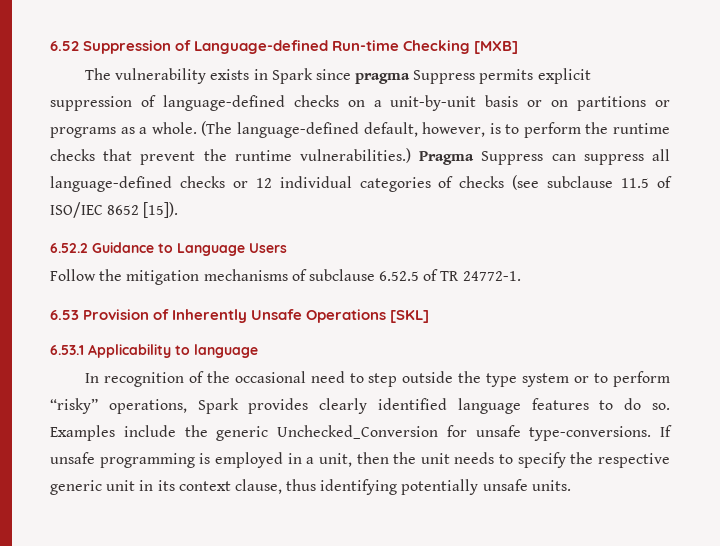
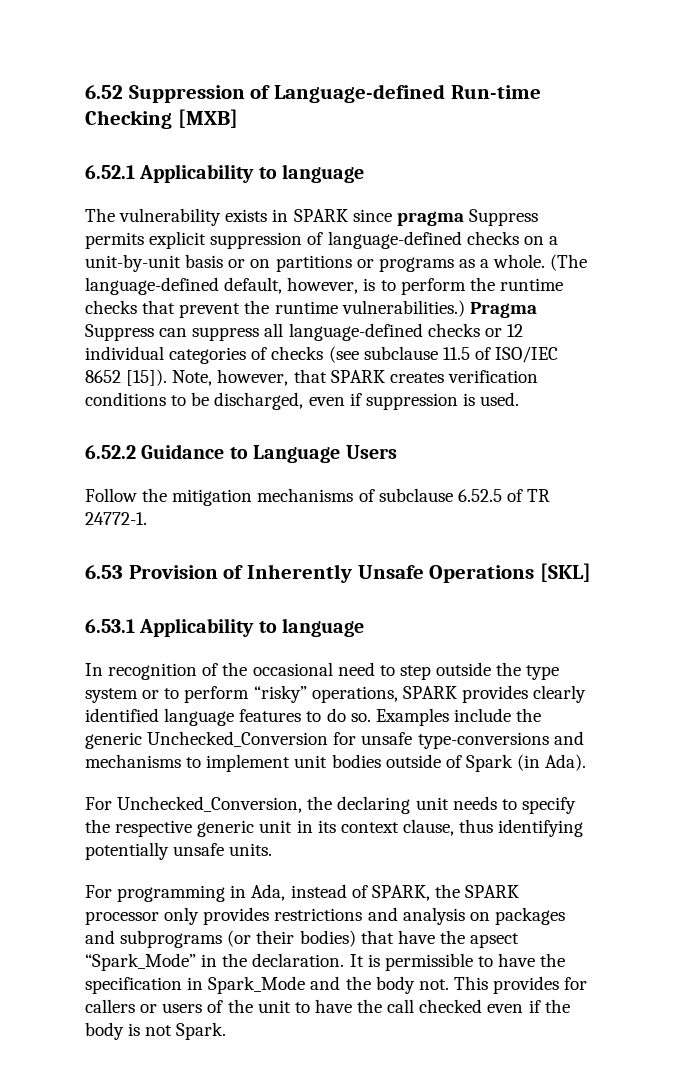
(519, 47) none -> [85,164,365,183] // 6.52.1 Applicability to language
[271,68,313,84] Spark -> [293,209,348,222] SPARK
(179, 210) none -> [172,369,538,386] [85,392,520,410] Note, however, that SPARK creates verification conditions to be discharged, even if suppression is used.
[197,398,239,414] Spark -> [402,686,457,699] SPARK
[529,425,672,441] [50,452,417,468] type-conversions. If unsafe programming is employed in a unit, then the -> [417,731,584,749] [85,754,587,772] [85,796,411,814] type-conversions and mechanisms to implement unit bodies outside of Spark (in Ada). // For Unchecked_Conversion, the declaring
(571, 485) none -> [85,884,520,902] [85,907,565,925] [85,930,520,948] [85,953,566,971] [85,976,588,994] [85,999,570,1013] [85,1022,227,1040] // For programming in Ada, instead of SPARK, the SPARK processor only provides restrictions and analysis on packages and subprograms (or their bodies) that have the apsect “Spark_Mode” in the declaration. It is permissible to have the specification in Spark_Mode and the body not. This provides for callers or users of the unit to have the call checked even if the body is not Spark.

